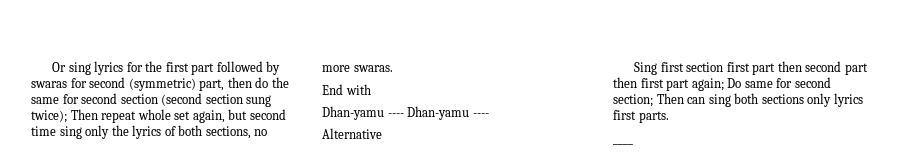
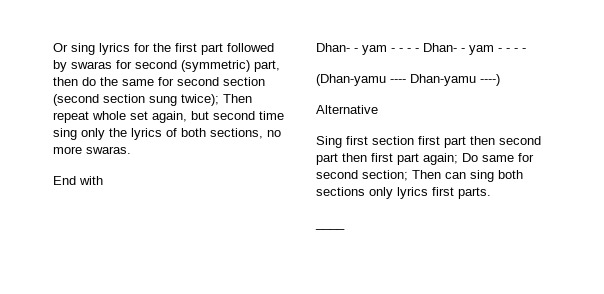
[322,106,384,120] Dhan-yamu -> [316,43,526,55] [316,74,386,86] Dhan- - yam - - - - Dhan- - yam - - - - // (Dhan-yamu
[472,113,489,117] ---- -> [480,74,500,86] ----)

